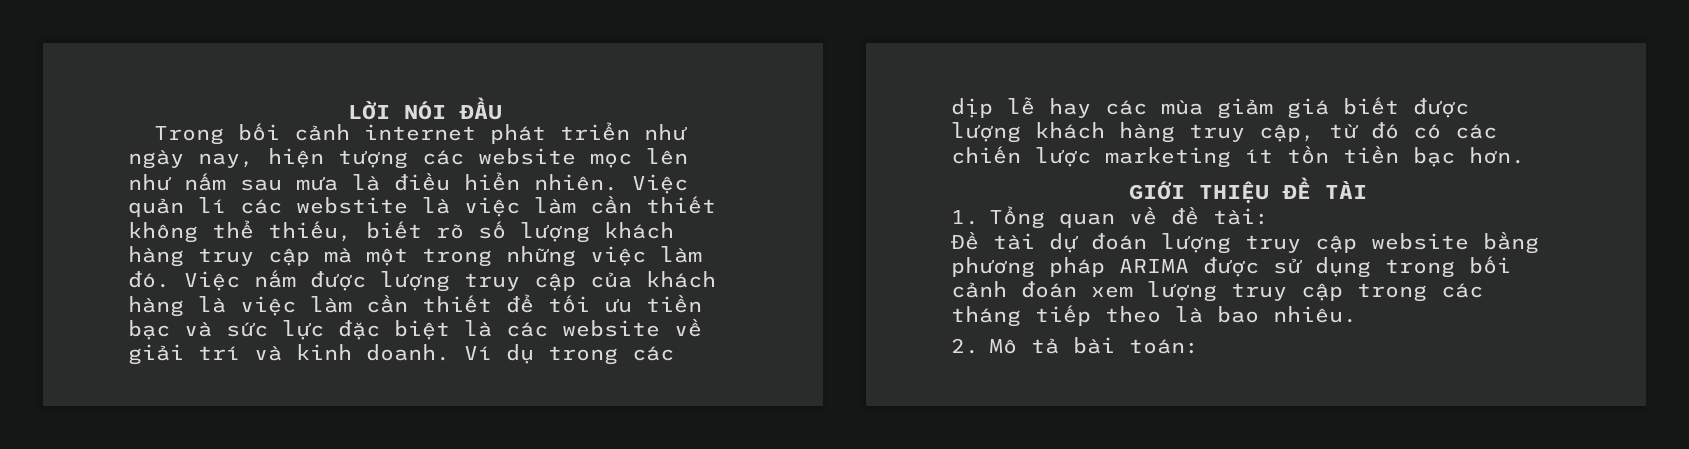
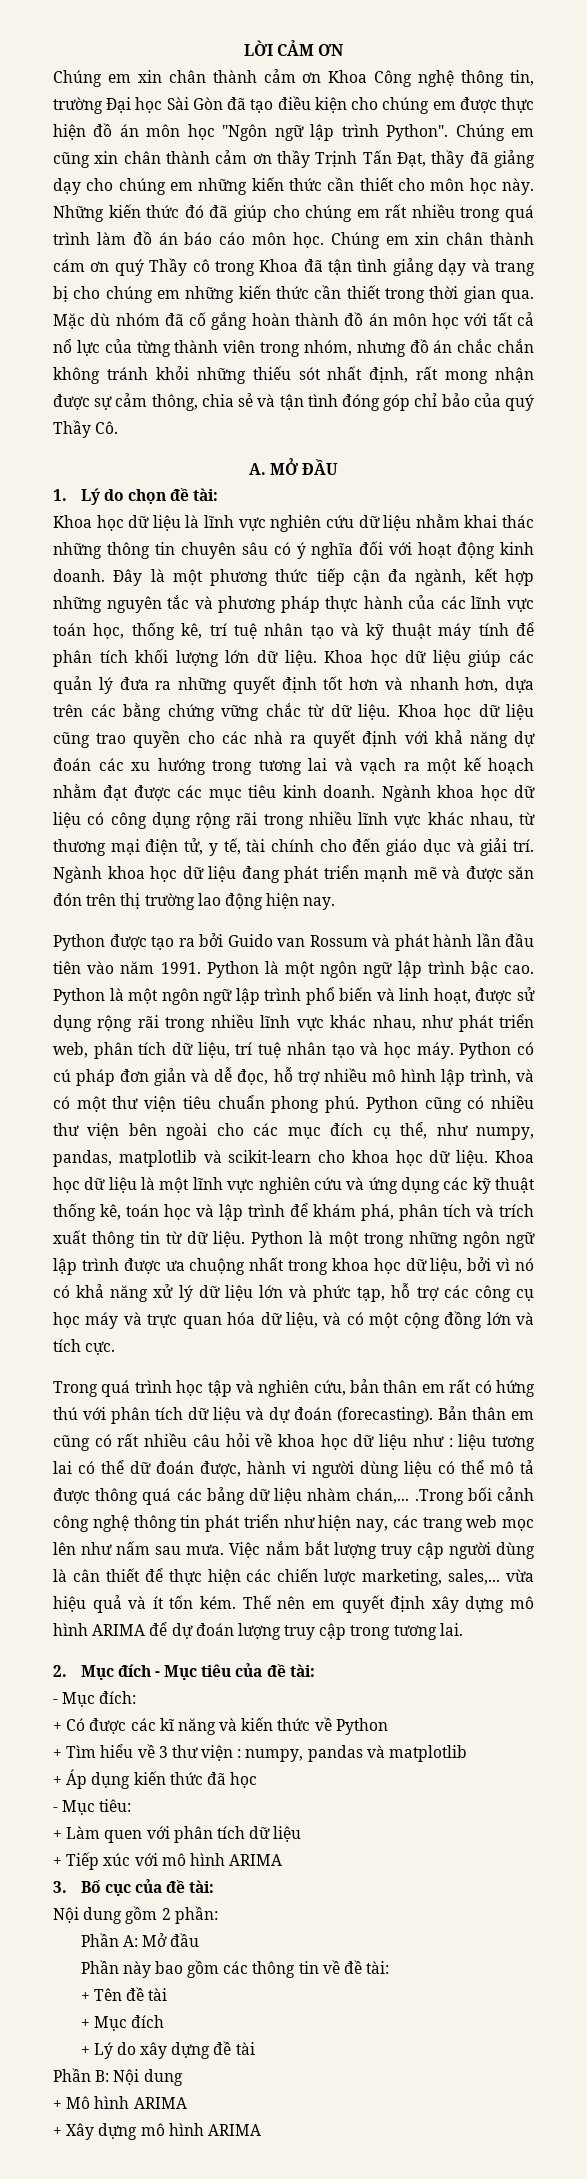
[403,97,502,120] [154,122,689,145] [128,148,576,169] NÓI ĐẦU // Trong bối cảnh internet phát triển như ngày nay, hiện tượng các website -> [277,40,344,56] [53,69,535,87] [53,96,534,114] [53,123,534,141] [53,150,535,168] [53,177,534,195] [53,204,534,222] [53,231,534,249] [53,258,535,276] [53,285,534,303] [53,312,534,330] [53,339,534,357] [53,366,534,384] [53,393,535,411] [53,420,119,438] [248,458,339,475] [53,488,219,505] [53,514,535,532] [53,541,534,559] [53,568,534,586] [53,595,534,613] [53,622,534,640] [53,649,534,667] [53,676,534,694] [53,703,534,721] [53,730,535,748] [53,757,534,775] [53,784,535,802] [53,811,535,829] [53,838,534,856] [53,865,534,883] [53,893,336,910] [53,933,534,951] [53,961,535,978] [53,987,535,1005] [53,1014,534,1032] [53,1042,534,1059] [53,1067,534,1086] [53,1095,535,1113] [53,1122,534,1140] [53,1150,534,1167] [53,1177,535,1194] [53,1203,534,1221] [53,1230,535,1248] [53,1257,535,1275] [53,1283,534,1302] [53,1311,535,1329] [53,1339,116,1355] [53,1379,535,1397] [53,1406,534,1424] [53,1433,535,1451] [53,1460,534,1478] [53,1487,534,1505] [53,1514,498,1532] CẢM ƠN // Chúng em xin chân thành cảm ơn Khoa Công nghệ thông tin, trường Đại học Sài Gòn đã tạo điều kiện cho chúng em được thực hiện đồ án môn học "Ngôn ngữ lập trình Python". Chúng em cũng xin chân thành cảm ơn thầy Trịnh Tấn Đạt, thầy đã giảng dạy cho chúng em những kiến thức cần thiết cho môn học này. Những kiến thức đó đã giúp cho chúng em rất nhiều trong quá trình làm đồ án báo cáo môn học. Chúng em xin chân thành cám ơn quý Thầy cô trong Khoa đã tận tình giảng dạy và trang bị cho chúng em những kiến thức cần thiết trong thời gian qua. Mặc dù nhóm đã cố gắng hoàn thành đồ án môn học với tất cả nổ lực của từng thành viên trong nhóm, nhưng đồ án chắc chắn không tránh khỏi những thiếu sót nhất định, rất mong nhận được sự cảm thông, chia sẻ và tận tình đóng góp chỉ bảo của quý Thầy Cô. // A. MỞ ĐẦU // 1. Lý do chọn đề tài: // Khoa học dữ liệu là lĩnh vực nghiên cứu dữ liệu nhằm khai thác những thông tin chuyên sâu có ý nghĩa đối với hoạt động kinh doanh. Đây là một phương thức tiếp cận đa ngành, kết hợp những nguyên tắc và phương pháp thực hành của các lĩnh vực toán học, thống kê, trí tuệ nhân tạo và kỹ thuật máy tính để phân tích khối lượng lớn dữ liệu. Khoa học dữ liệu giúp các quản lý đưa ra những quyết định tốt hơn và nhanh hơn, dựa trên các bằng chứng vững chắc từ dữ liệu. Khoa học dữ liệu cũng trao quyền cho các nhà ra quyết định với khả năng dự đoán các xu hướng trong tương lai và vạch ra một kế hoạch nhằm đạt được các mục tiêu kinh doanh. Ngành khoa học dữ liệu có công dụng rộng rãi trong nhiều lĩnh vực khác nhau, từ thương mại điện tử, y tế, tài chính cho đến giáo dục và giải trí. Ngành khoa học dữ liệu đang phát triển mạnh mẽ và được săn đón trên thị trường lao động hiện nay. // Python được tạo ra bởi Guido van Rossum và phát hành lần đầu tiên vào năm 1991. Python là một ngôn ngữ lập trình bậc cao. Python là một ngôn ngữ lập trình phổ biến và linh hoạt, được sử dụng rộng rãi trong nhiều lĩnh vực khác nhau, như phát triển web, phân tích dữ liệu, trí tuệ nhân tạo và học máy. Python có cú pháp đơn giản và dễ đọc, hỗ trợ nhiều mô hình lập trình, và có một thư viện tiêu chuẩn phong phú. Python cũng có nhiều thư viện bên ngoài cho các mục đích cụ thể, như numpy, pandas, matplotlib và scikit-learn cho khoa học dữ liệu. Khoa học dữ liệu là một lĩnh vực nghiên cứu và ứng dụng các kỹ thuật thống kê, toán học và lập trình để khám phá, phân tích và trích xuất thông tin từ dữ liệu. Python là một trong những ngôn ngữ lập trình được ưa chuộng nhất trong khoa học dữ liệu, bởi vì nó có khả năng xử lý dữ liệu lớn và phức tạp, hỗ trợ các công cụ học máy và trực quan hóa dữ liệu, và có một cộng đồng lớn và tích cực. // Trong quá trình học tập và nghiên cứu, bản thân em rất có hứng thú với phân tích dữ liệu và dự đoán (forecasting). Bản thân em cũng có rất nhiều câu hỏi về khoa học dữ liệu như : liệu tương lai có thể dữ đoán được, hành vi người dùng liệu có thể mô tả được thông quá các bảng dữ liệu nhàm chán,... .Trong bối cảnh công nghệ thông tin phát triển như hiện nay, các trang web
[296,172,688,194] [128,196,716,217] [128,220,674,243] [128,246,702,267] [128,271,170,288] mưa là điều hiển nhiên. Việc quản lí các webstite là việc làm cần thiết không thể thiếu, biết rõ số lượng khách hàng truy cập mà một trong những việc làm đó. -> [186,1544,225,1555] mưa.
[310,271,716,292] [128,294,702,317] [128,319,702,340] [128,344,674,365] [951,97,1469,119] [951,122,1497,143] [951,146,1525,168] [1128,177,1367,204] [951,206,1269,229] [950,232,1035,250] được lượng truy cập của khách hàng là việc làm cần thiết để tối ưu tiền bạc và sức lực đặc biệt là các website về giải trí và kinh doanh. Ví dụ trong các dịp lễ hay các mùa giảm giá biết được lượng khách hàng truy cập, từ đó có các chiến lược marketing ít tồn tiền bạc hơn. // GIỚI THIỆU ĐỀ TÀI // 1. Tổng quan về đề tài: // Đề tài -> [304,1541,535,1559] [53,1568,535,1586] [53,1595,535,1613] [53,1622,168,1636] bắt lượng truy cập người dùng là cân thiết để thực hiện các chiến lược marketing, sales,... vừa hiệu quả và ít tốn kém. Thế nên em quyết định xây dựng mô hình ARIMA để
[1371,231,1539,254] [951,256,1511,278] [951,281,1483,302] [951,305,1357,327] [951,337,1199,354] website bằng phương pháp ARIMA được sử dụng trong bối cảnh đoán xem lượng truy cập trong các tháng tiếp theo là bao nhiêu. // 2. Mô tả bài toán: -> [350,1623,463,1640] [53,1663,315,1680] [53,1691,137,1707] [53,1717,388,1735] [53,1744,468,1762] [53,1769,258,1789] [53,1799,132,1815] [53,1826,302,1843] [53,1852,283,1870] [53,1879,215,1896] [53,1906,218,1924] [80,1933,200,1947] [80,1960,390,1978] [80,1987,168,2001] [80,2015,164,2031] [80,2041,255,2059] [53,2068,183,2086] [53,2096,187,2109] [53,2123,261,2140] trong tương lai. // 2. Mục đích - Mục tiêu của đề tài: // - Mục đích: // + Có được các kĩ năng và kiến thức về Python // + Tìm hiểu về 3 thư viện : numpy, pandas và matplotlib // + Áp dụng kiến thức đã học // - Mục tiêu: // + Làm quen với phân tích dữ liệu // + Tiếp xúc với mô hình ARIMA // 3. Bố cục của đề tài: // Nội dung gồm 2 phần: // Phần A: Mở đầu // Phần này bao gồm các thông tin về đề tài: // + Tên đề tài // + Mục đích // + Lý do xây dựng đề tài // Phần B: Nội dung // + Mô hình ARIMA // + Xây dựng mô hình ARIMA

